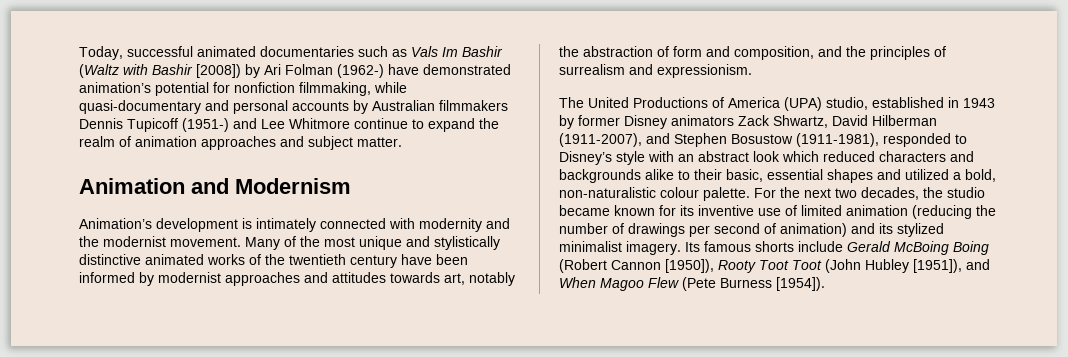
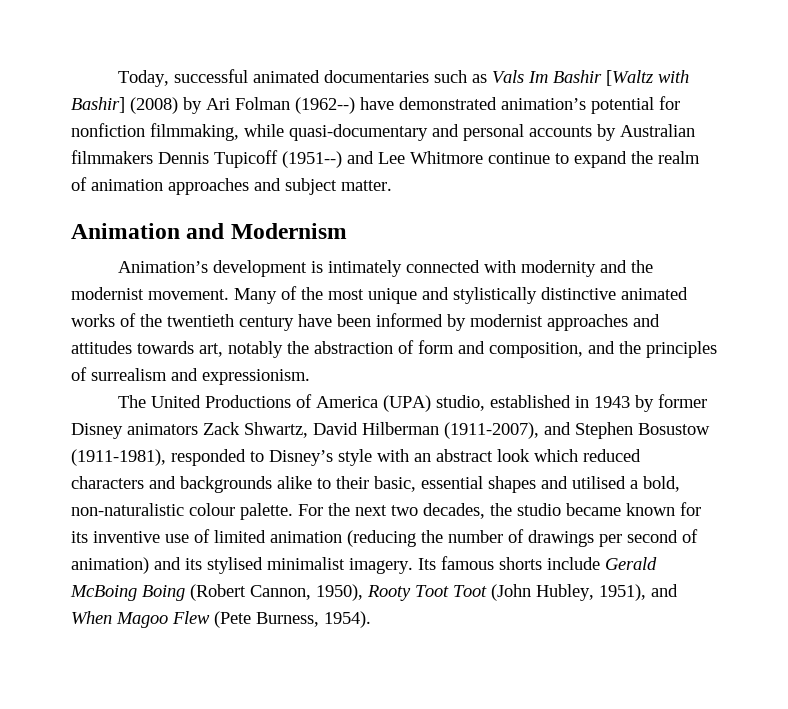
[79,64,241,78] (Waltz with Bashir [2008]) -> [606,70,690,86] [71,97,178,114] [Waltz with Bashir] (2008)
[337,64,384,78] (1962-) -> [295,97,355,114] (1962--)
[182,118,229,132] (1951-) -> [282,151,342,168] (1951--)
[905,169,949,180] utilized -> [572,476,626,489] utilised
[897,223,944,237] stylized -> [207,557,263,574] stylised
[611,259,714,273] Cannon [1950]), -> [250,584,363,601] Cannon, 1950),
[865,259,962,273] Hubley [1951]), -> [536,584,646,601] Hubley, 1951),
[720,277,825,291] Burness [1954]). -> [256,611,371,628] Burness, 1954).

